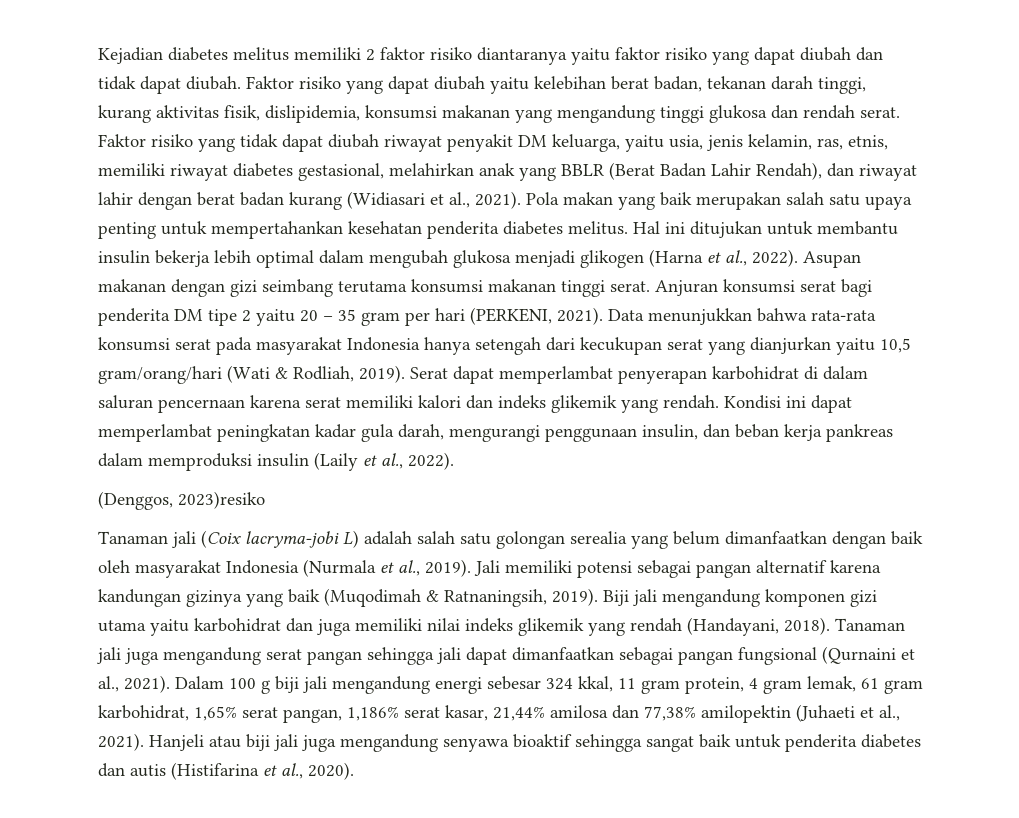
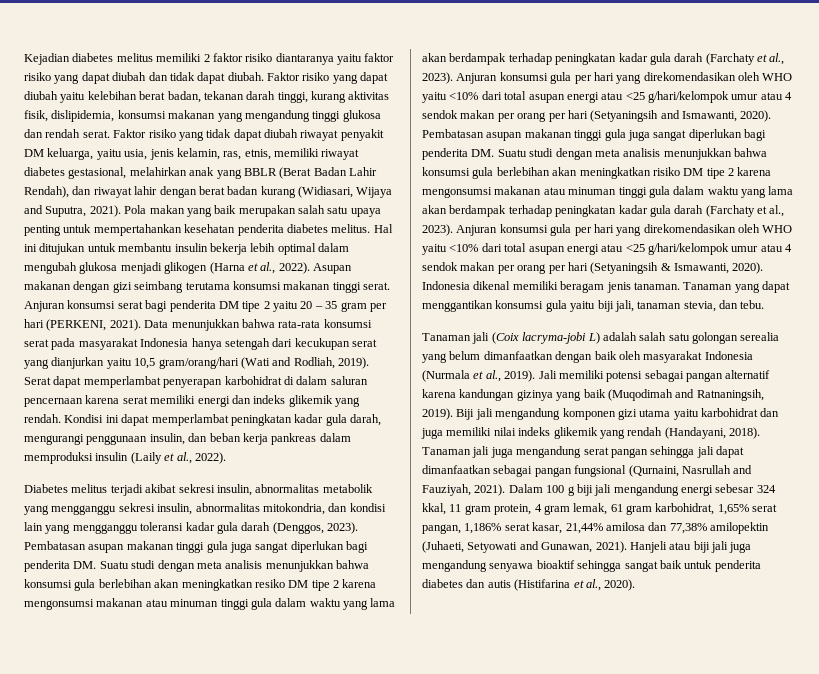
[347,191,470,209] (Widiasari et al., -> [298,186,393,198] [24,205,87,217] (Widiasari, Wijaya and Suputra,
[275,367,288,379] & -> [272,357,292,366] and
[418,395,461,408] kalori -> [197,396,230,407] energi
[98,491,265,510] (Denggos, 2023)resiko -> [24,484,373,496] [24,503,386,515] [24,522,358,534] [24,541,368,553] [24,560,369,572] [24,579,377,591] [24,598,396,610] [422,53,785,65] [422,72,793,84] [422,91,793,103] [422,110,772,122] [422,129,766,141] [422,148,767,160] [422,167,772,179] [422,186,794,198] [422,205,785,217] [422,224,793,236] [422,243,793,255] [422,262,764,274] [422,281,790,293] [422,300,765,312] Diabetes melitus terjadi akibat sekresi insulin, abnormalitas metabolik yang mengganggu sekresi insulin, abnormalitas mitokondria, dan kondisi lain yang mengganggu toleransi kadar gula darah (Denggos, 2023). Pembatasan asupan makanan tinggi gula juga sangat diperlukan bagi penderita DM. Suatu studi dengan meta analisis menunjukkan bahwa konsumsi gula berlebihan akan meningkatkan resiko DM tipe 2 karena mengonsumsi makanan atau minuman tinggi gula dalam waktu yang lama akan berdampak terhadap peningkatan kadar gula darah (Farchaty et al., 2023). Anjuran konsumsi gula per hari yang direkomendasikan oleh WHO yaitu <10% dari total asupan energi atau <25 g/hari/kelompok umur atau 4 sendok makan per orang per hari (Setyaningsih and Ismawanti, 2020). Pembatasan asupan makanan tinggi gula juga sangat diperlukan bagi penderita DM. Suatu studi dengan meta analisis menunjukkan bahwa konsumsi gula berlebihan akan meningkatkan risiko DM tipe 2 karena mengonsumsi makanan atau minuman tinggi gula dalam waktu yang lama akan berdampak terhadap peningkatan kadar gula darah (Farchaty et al., 2023). Anjuran konsumsi gula per hari yang direkomendasikan oleh WHO yaitu <10% dari total asupan energi atau <25 g/hari/kelompok umur atau 4 sendok makan per orang per hari (Setyaningsih & Ismawanti, 2020). Indonesia dikenal memiliki beragam jenis tanaman. Tanaman yang dapat menggantikan konsumsi gula yaitu biji jali, tanaman stevia, dan tebu.
[426,590,439,602] & -> [675,389,695,398] and
[822,646,915,664] [98,676,119,692] (Qurnaini et al., -> [628,465,753,477] [422,484,471,496] (Qurnaini, Nasrullah and Fauziyah,
[796,704,900,722] (Juhaeti et al., -> [422,541,593,553] (Juhaeti, Setyowati and Gunawan,

